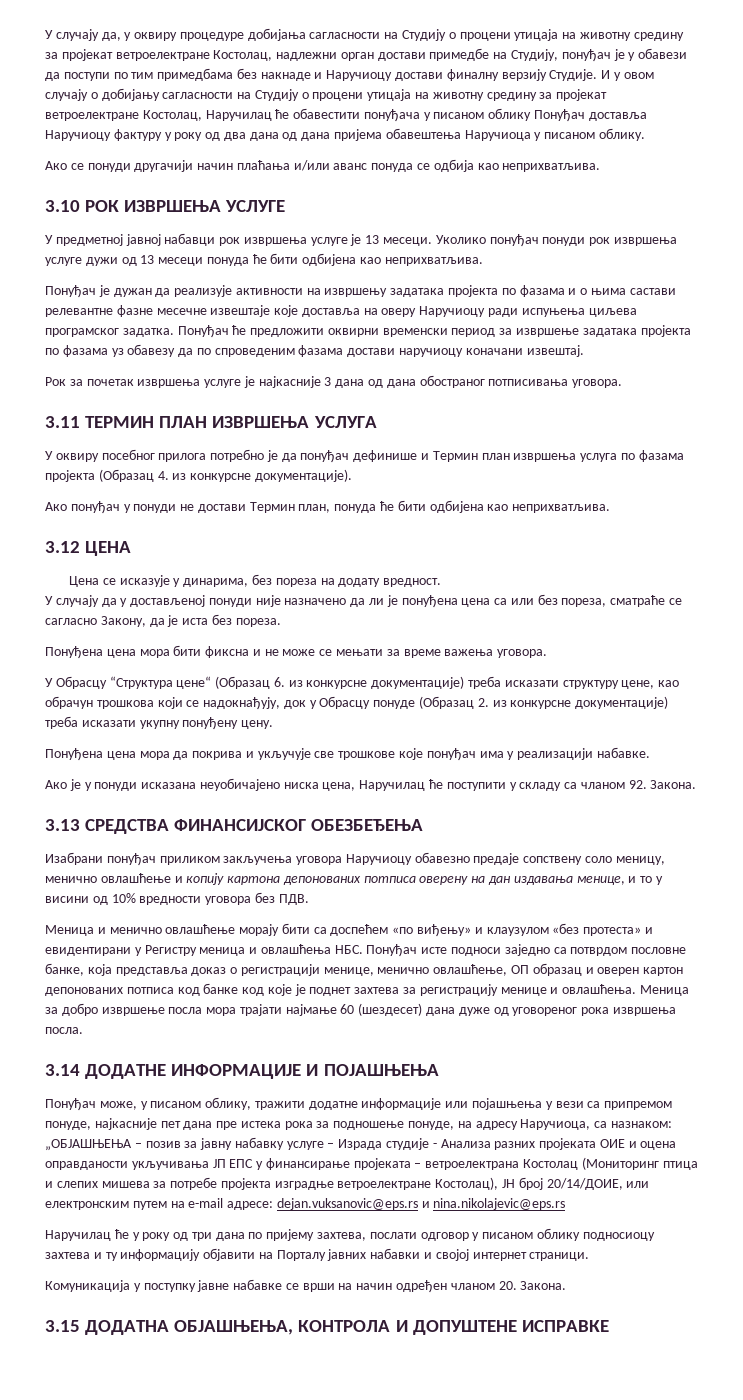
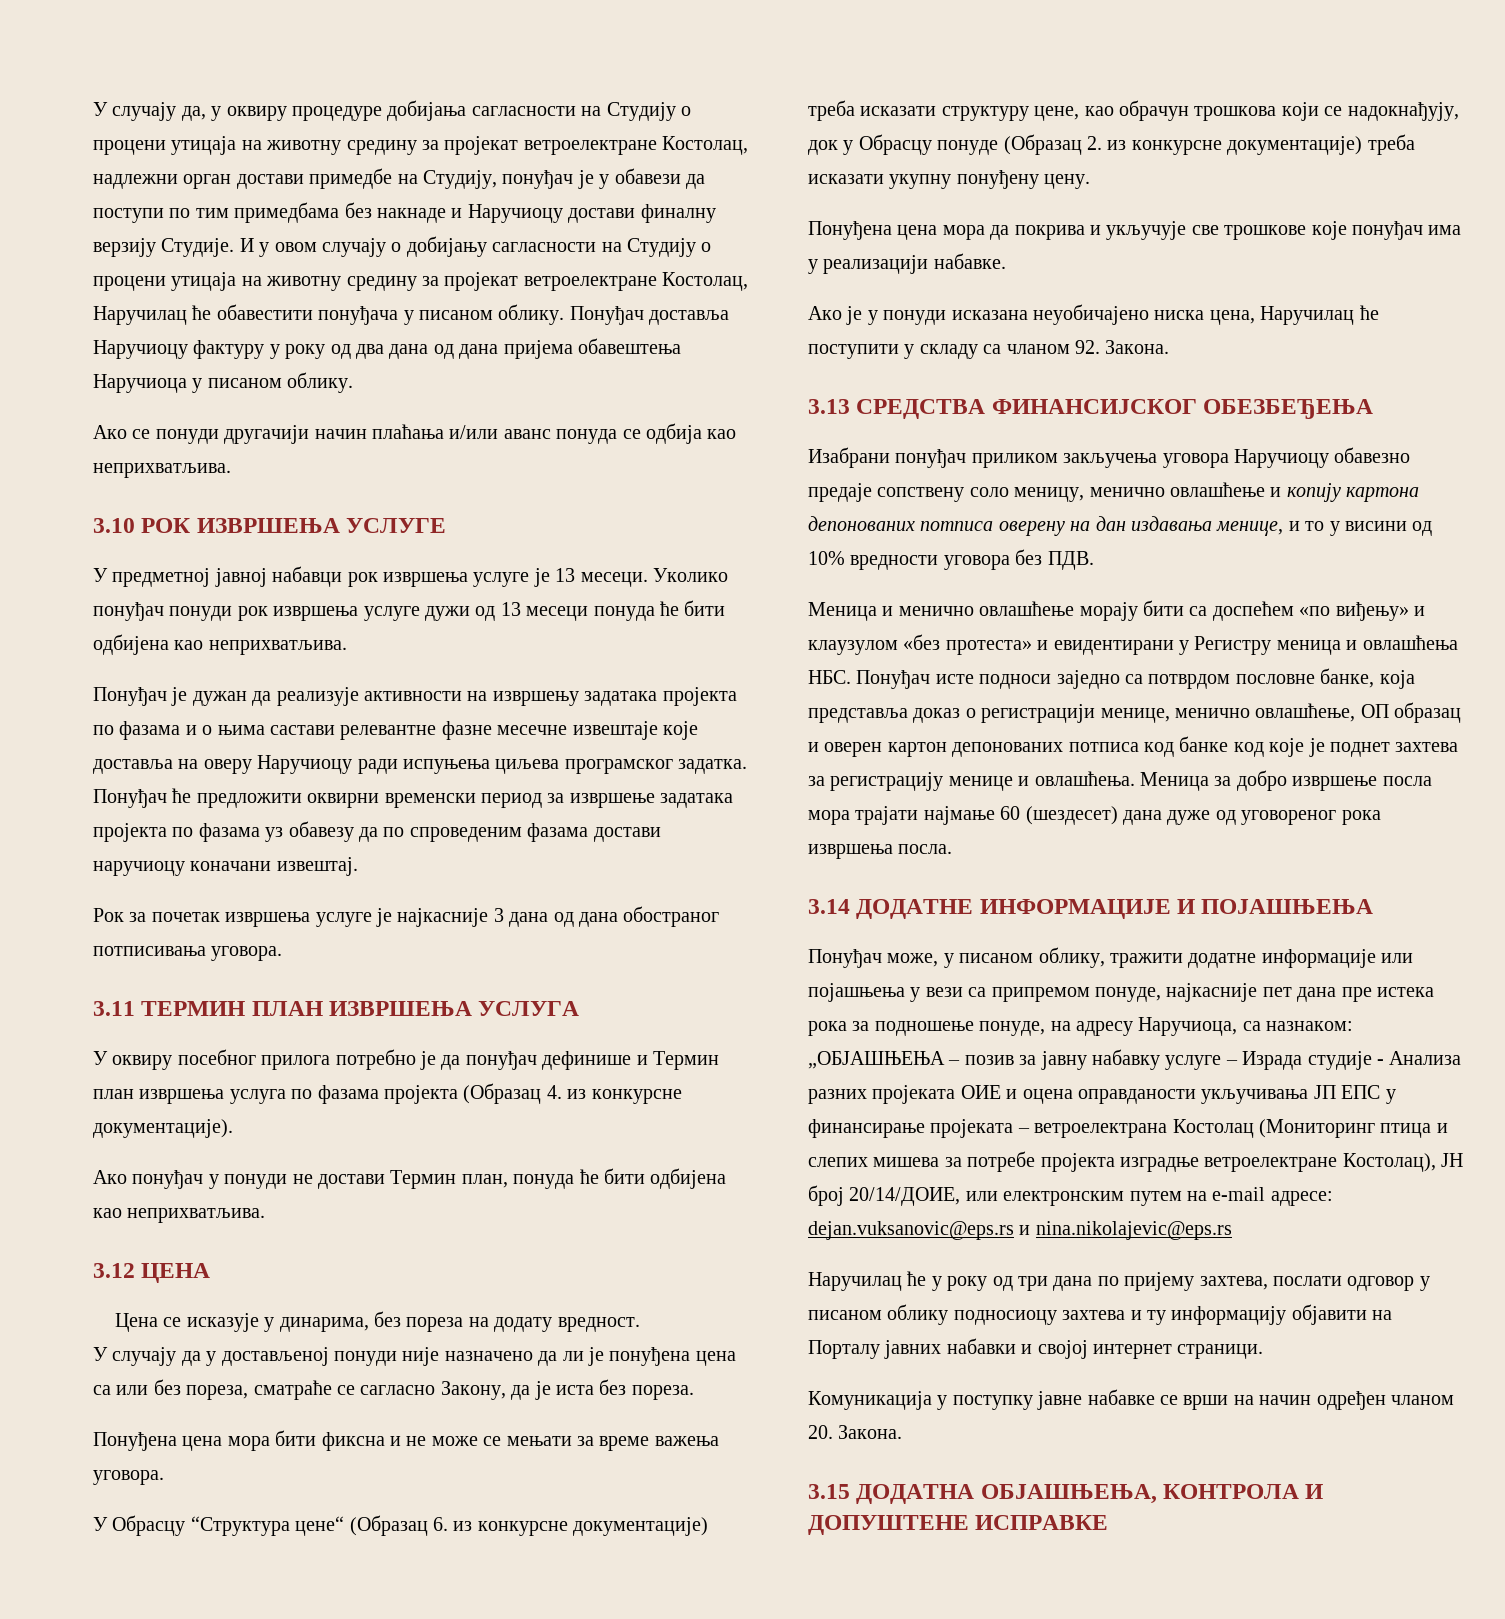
[488,108,532,121] облику -> [498,304,565,325] облику.

